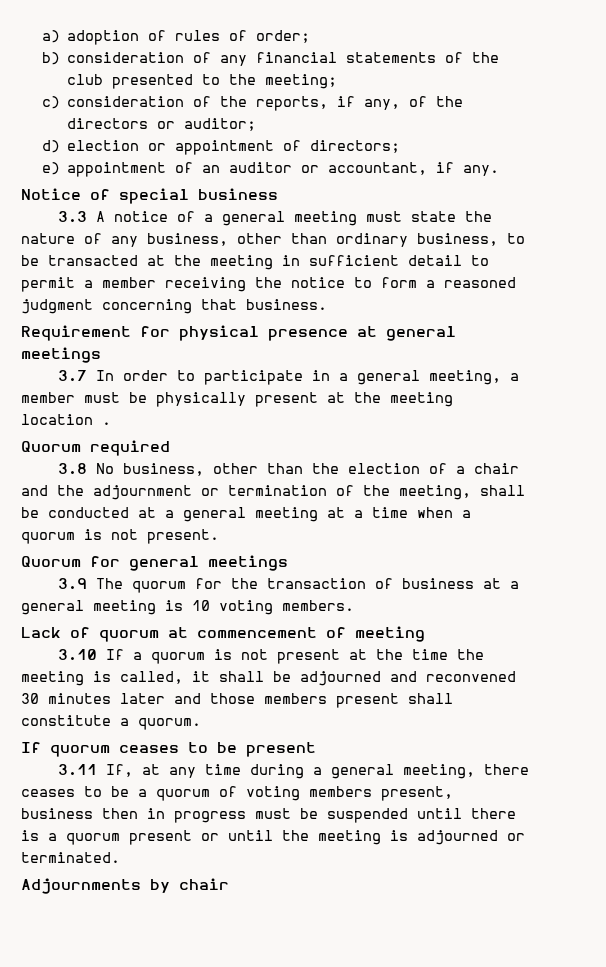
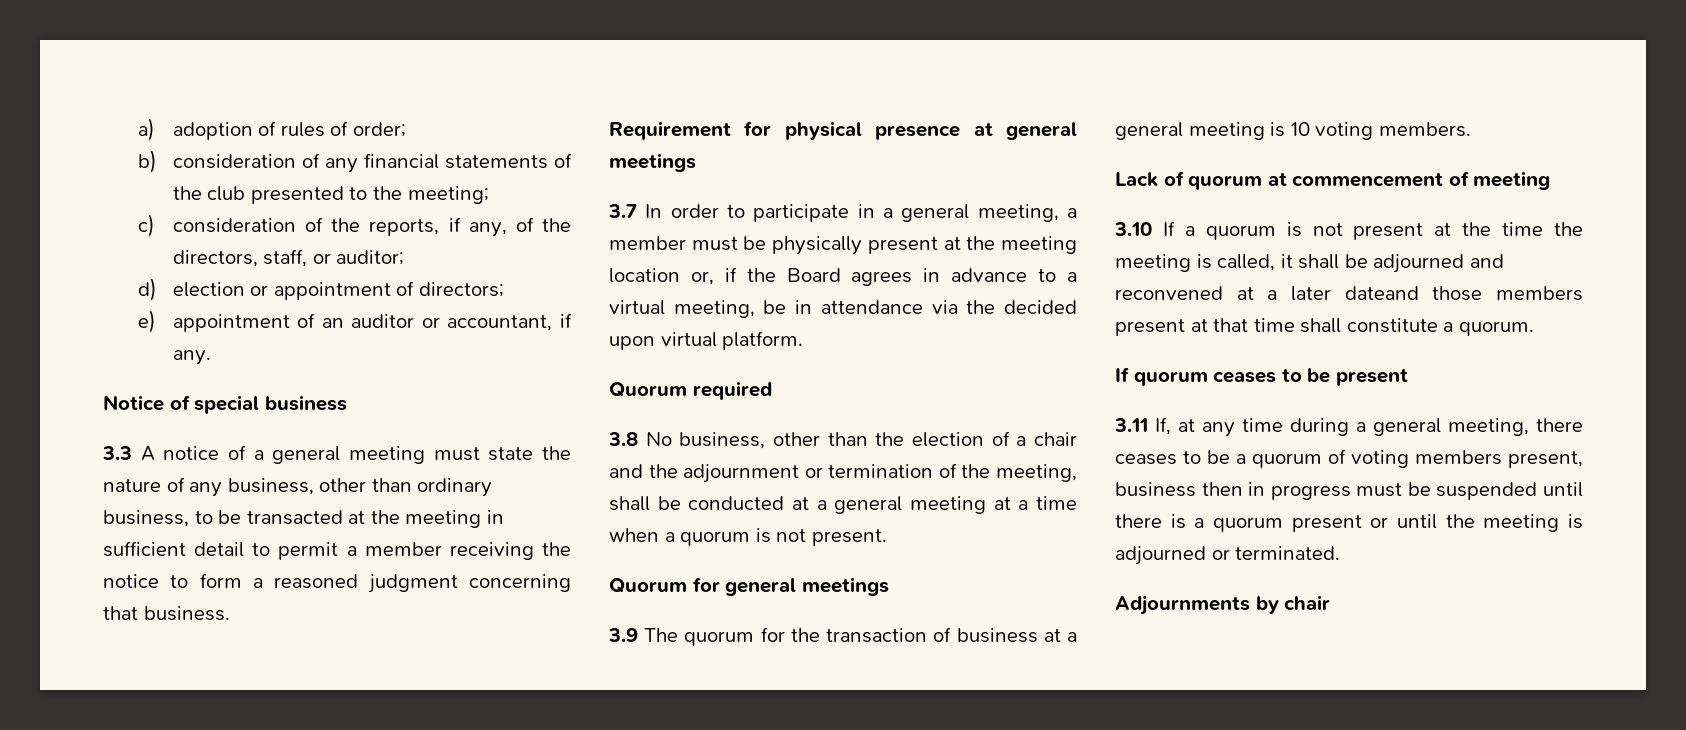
[67,118,149,129] directors -> [172,249,308,267] directors, staff,
[102,422,111,425] . -> [690,267,1077,286] [609,300,1077,318] [609,331,804,350] or, if the Board agrees in advance to a virtual meeting, be in attendance via the decided upon virtual platform.
[21,693,399,708] 30 minutes later and those members present -> [1236,286,1583,301] [1115,318,1295,336] at a later dateand those members present at that time

